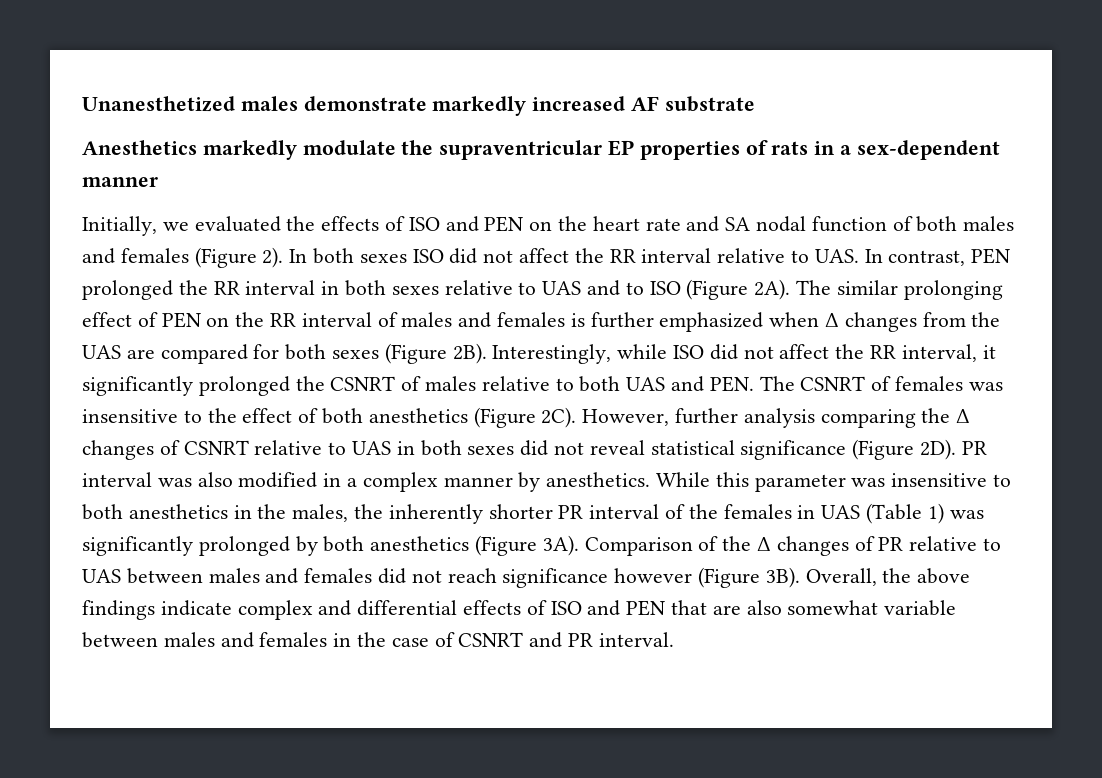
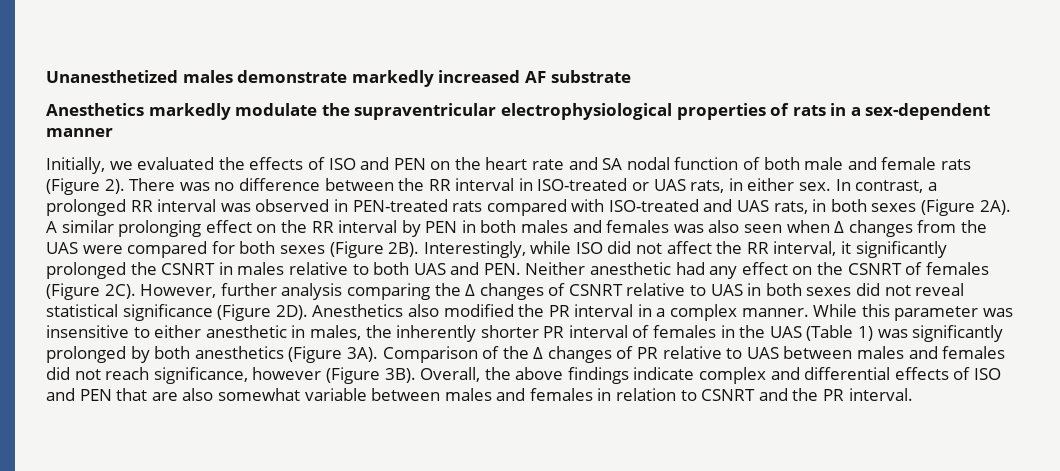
[608,140,635,156] EP -> [500,103,672,120] electrophysiological
[963,216,1015,231] [82,247,1011,268] [82,280,681,300] males and females (Figure 2). In both sexes ISO did not affect the RR interval relative to UAS. In contrast, PEN prolonged the RR interval in both sexes relative to UAS and to ISO -> [804,157,971,170] [46,178,937,195] [46,199,917,216] male and female rats (Figure 2). There was no difference between the RR interval in ISO-treated or UAS rats, in either sex. In contrast, a prolonged RR interval was observed in PEN-treated rats compared with ISO-treated and UAS rats, in both sexes
[796,280,832,295] The -> [46,221,57,233] A
[137,312,201,328] of PEN -> (252, 226) none
[377,312,764,332] of males and females is further emphasized -> [401,220,783,237] by PEN in both males and females was also seen
[126,349,155,359] are -> [82,245,123,254] were
[401,376,422,391] of -> [218,262,233,275] in
[759,376,1003,391] [82,408,468,424] The CSNRT of females was insensitive to the effect of both anesthetics -> [525,262,989,279] Neither anesthetic had any effect on the CSNRT of females
[961,441,987,455] [82,472,651,492] PR interval was also modified in a complex manner by anesthetics. -> [312,304,809,321] Anesthetics also modified the PR interval in a complex manner.
[82,504,287,520] both anesthetics in the -> [154,325,306,338] either anesthetic in
[688,504,816,519] the females in -> [653,325,766,338] females in the
[502,568,609,588] significance -> [153,367,248,384] significance,
[357,632,455,647] the case of -> [616,388,697,401] relation to
(563, 640) none -> [792,388,819,401] the

